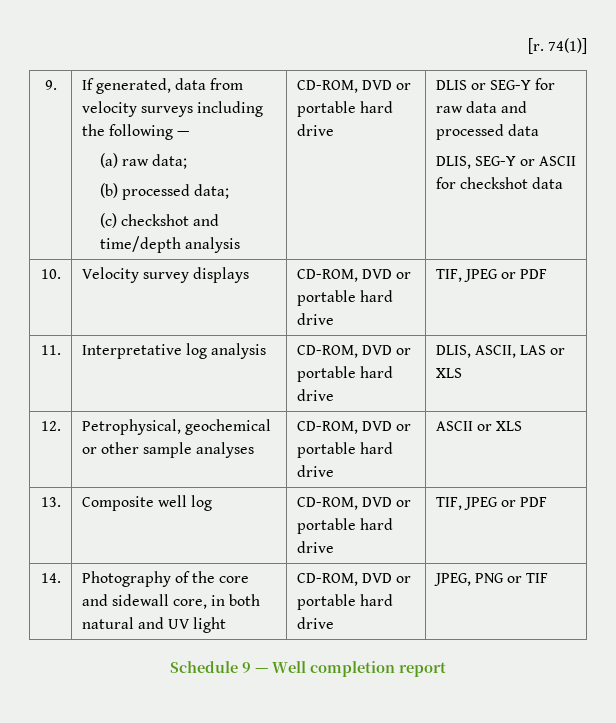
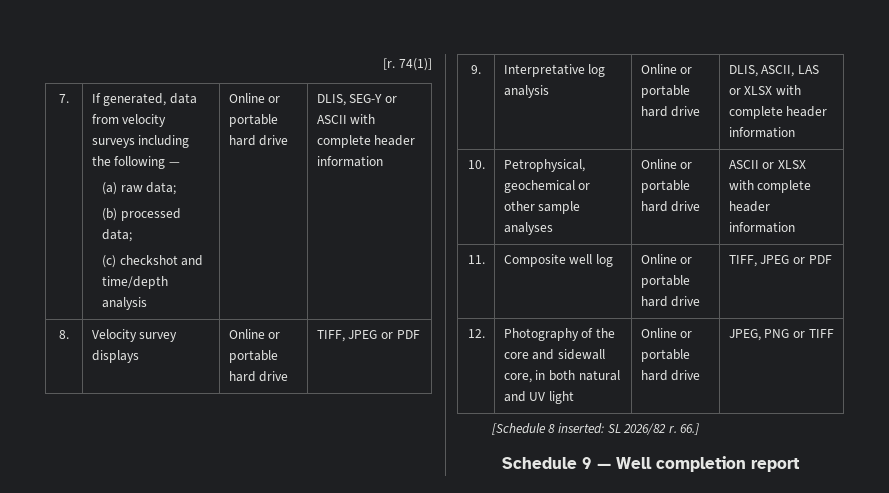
[44,80,57,90] 9. -> [59,94,69,103] 7.
[296,80,412,93] [296,101,393,117] [296,124,334,136] [435,78,556,90] [435,101,528,113] [435,124,539,140] [435,156,577,169] [435,177,564,189] [40,269,61,279] CD-ROM, DVD or portable hard drive | DLIS or SEG-Y for raw data and processed data // DLIS, SEG-Y or ASCII for checkshot data // 10. -> [228,93,281,103] [228,114,278,127] [228,135,289,146] [316,94,397,106] [316,114,376,124] [316,135,416,148] [316,156,383,167] [59,330,69,339] Online or portable hard drive | DLIS, SEG-Y or ASCII with complete header information // 8.
[296,269,412,282] [296,290,393,306] [296,313,334,325] [435,269,548,282] [40,345,61,355] CD-ROM, DVD or portable hard drive | TIF, JPEG or PDF // 11. -> [228,329,281,339] [228,350,278,363] [228,371,289,382] [316,330,420,342] [471,65,481,74] Online or portable hard drive | TIFF, JPEG or PDF // 9.
[296,345,392,358] CD-ROM, DVD -> [640,64,677,74] Online
[435,368,462,378] [40,421,61,431] XLS // 12. -> [744,85,801,95] [728,106,828,119] [728,127,795,138] [467,160,485,169] XLSX with complete header information // 10.
[296,421,392,434] CD-ROM, DVD -> [640,159,677,169] Online
[496,421,523,431] [40,497,61,507] XLS // 13. -> [777,160,806,169] [728,180,812,193] [728,201,770,212] [728,222,795,233] [467,255,485,264] XLSX with complete header information // 11.
[296,497,412,510] [296,518,393,534] [296,541,334,553] [435,497,548,510] [40,573,61,583] CD-ROM, DVD or portable hard drive | TIF, JPEG or PDF // 14. -> [640,254,693,264] [640,275,690,288] [640,296,701,307] [728,255,832,267] [467,329,485,338] Online or portable hard drive | TIFF, JPEG or PDF // 12.
[296,573,392,586] CD-ROM, DVD -> [640,328,677,338] Online
[526,573,549,583] TIF -> [808,329,834,338] [491,423,700,435] TIFF // [Schedule 8 inserted: SL 2026/82 r. 66.]

